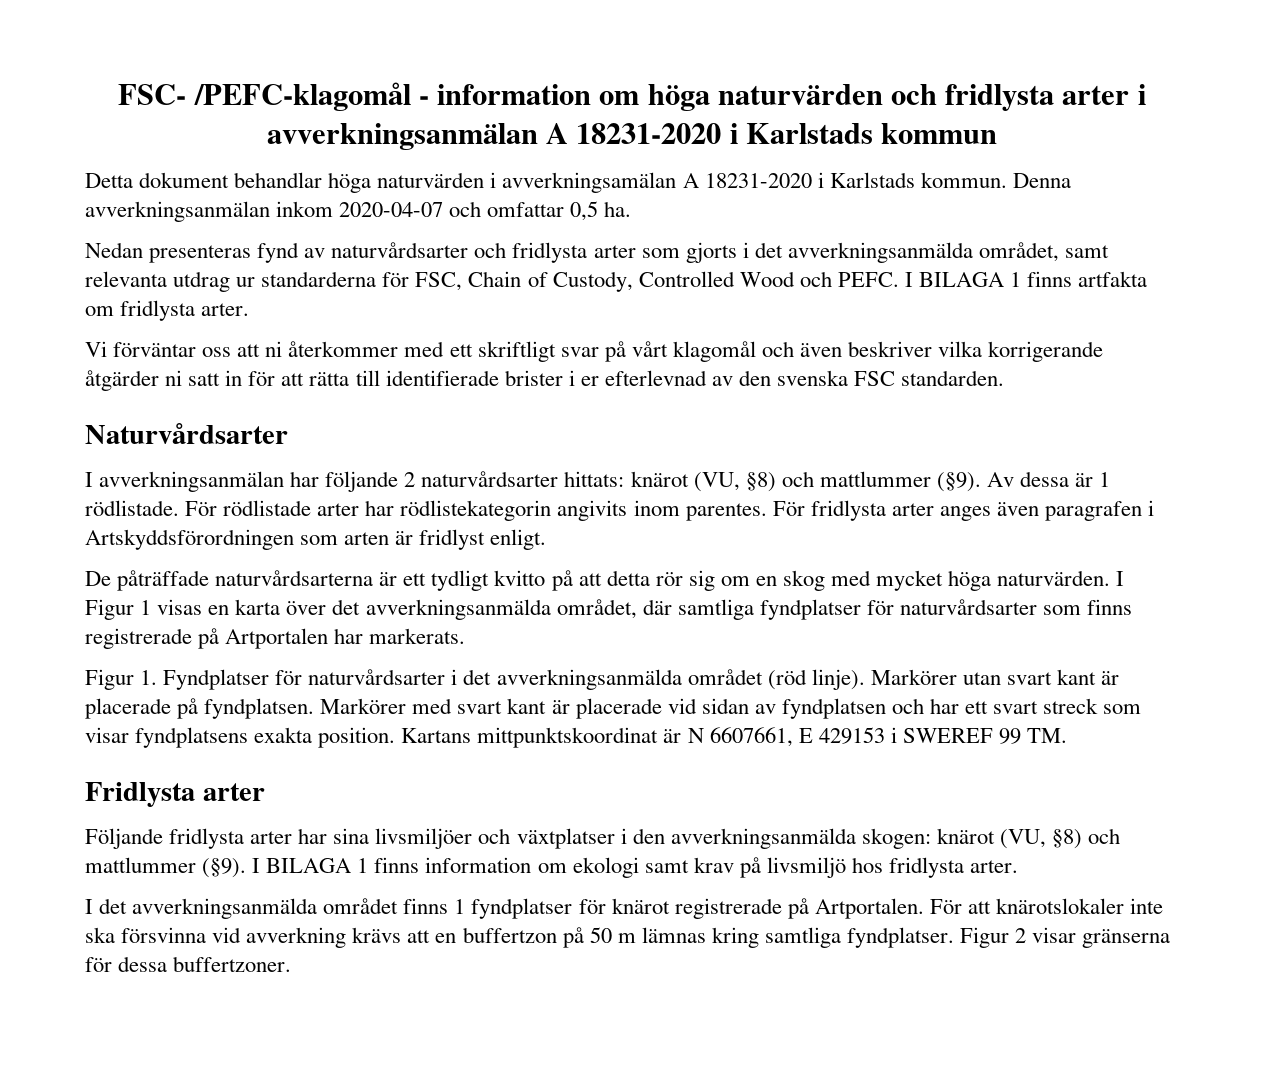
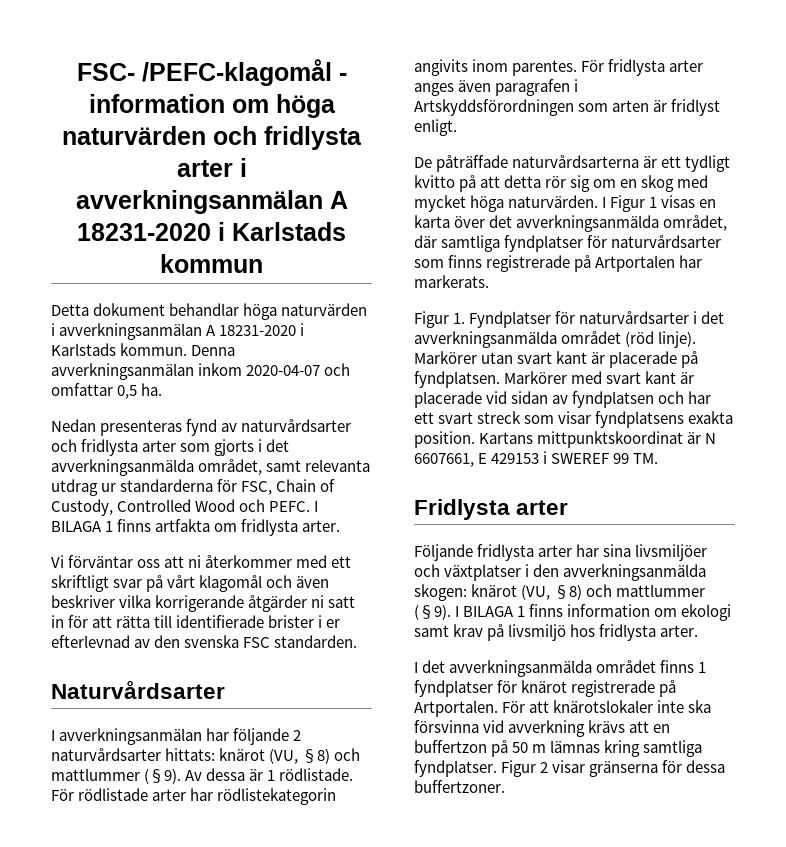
[502,172,677,193] avverkningsamälan -> [59,323,203,340] avverkningsanmälan

